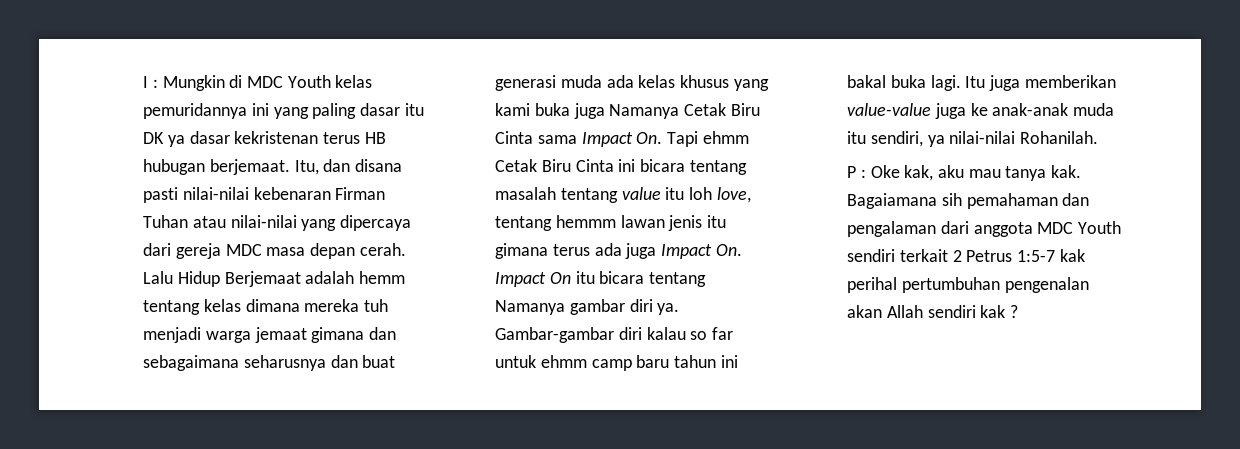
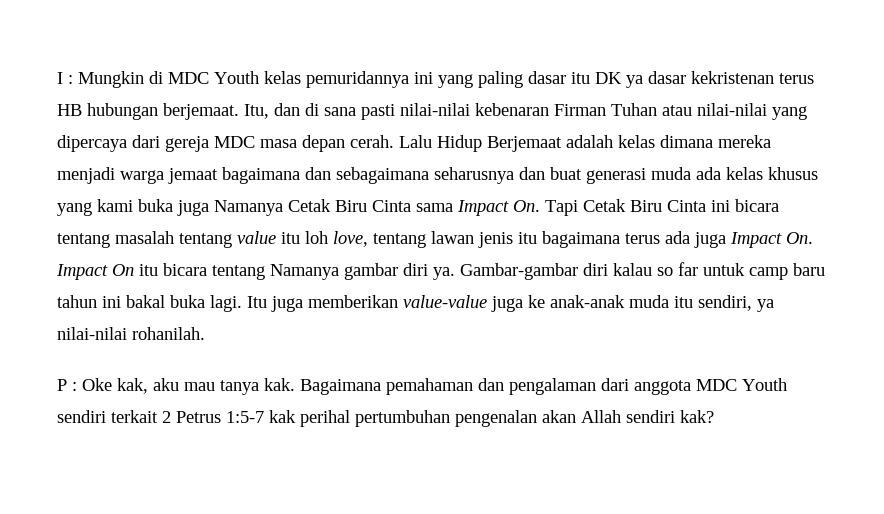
[143,159,206,175] hubugan -> [87,103,159,120] hubungan
[354,159,402,172] disana -> [305,103,357,116] di sana
[358,271,405,284] [143,300,201,315] hemm tentang -> (614, 141) none
[363,299,388,312] tuh -> (772, 141) none
[311,327,365,343] gimana -> [222,167,301,184] bagaimana
[702,131,749,144] ehmm -> (579, 208) none
[555,215,616,228] hemmm -> (427, 240) none
[495,243,549,259] gimana -> [542,231,621,248] bagaimana
[540,355,587,368] ehmm -> (746, 269) none
[1019,131,1098,144] Rohanilah. -> [132,327,206,340] rohanilah.
[847,193,962,209] Bagaiamana sih -> [300,379,382,395] Bagaimana
[980,305,1018,318] kak ? -> [680,410,715,423] kak?

